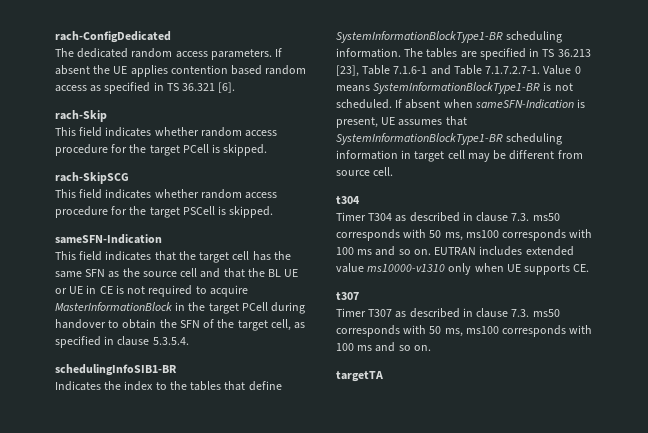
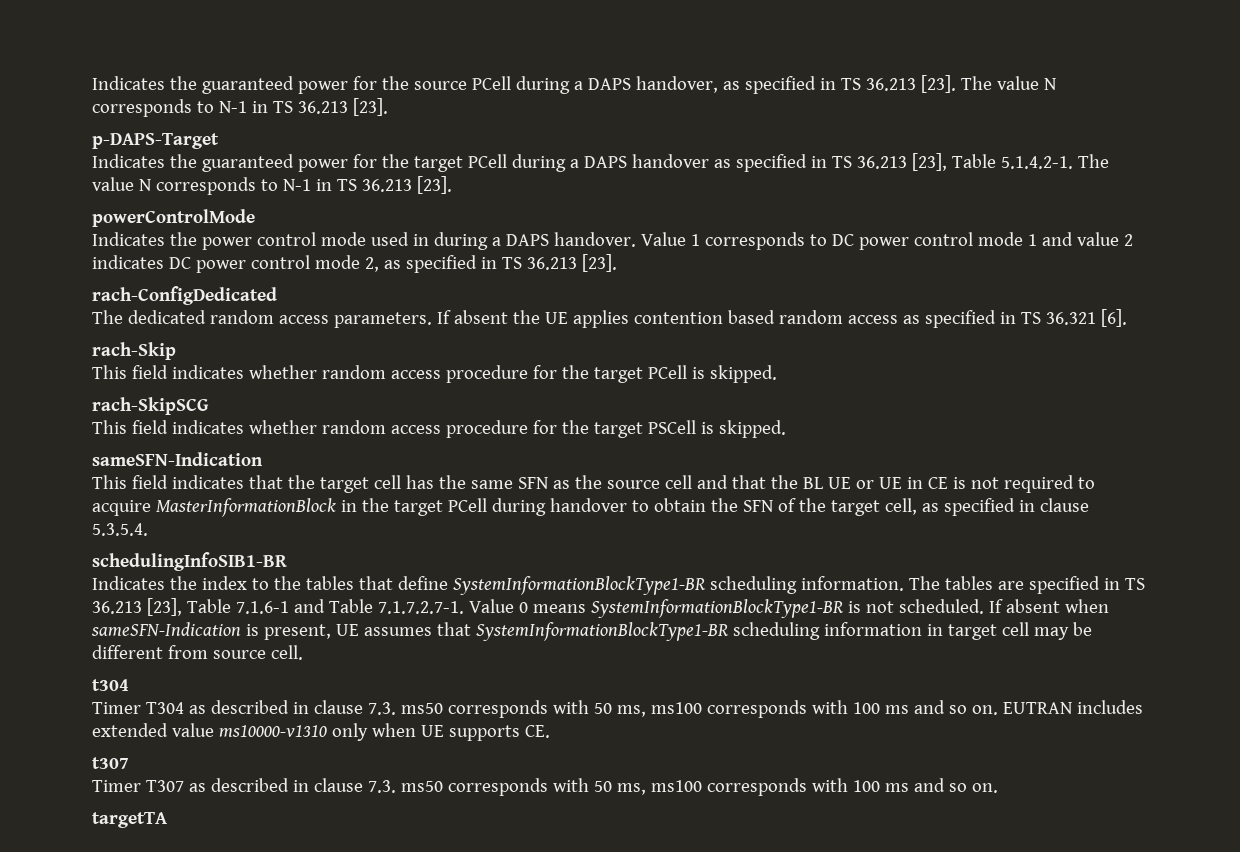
(55, 37) none -> [92,75,1056,94] [92,98,388,117] [92,133,219,149] [92,153,1109,172] [92,176,452,195] [92,209,255,227] [92,232,1133,250] [92,254,617,273] Indicates the guaranteed power for the source PCell during a DAPS handover, as specified in TS 36.213 [23]. The value N corresponds to N-1 in TS 36.213 [23]. // p-DAPS-Target // Indicates the guaranteed power for the target PCell during a DAPS handover as specified in TS 36.213 [23], Table 5.1.4.2-1. The value N corresponds to N-1 in TS 36.213 [23]. // powerControlMode // Indicates the power control mode used in during a DAPS handover. Value 1 corresponds to DC power control mode 1 and value 2 indicates DC power control mode 2, as specified in TS 36.213 [23]. //

